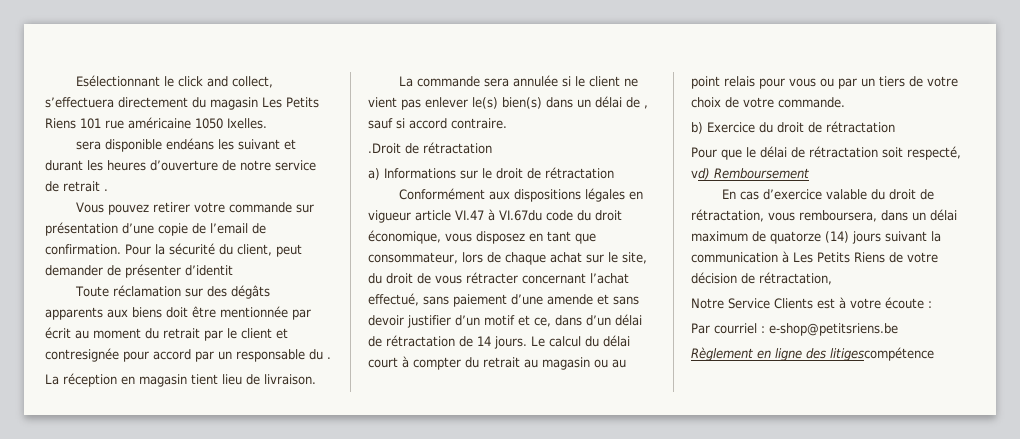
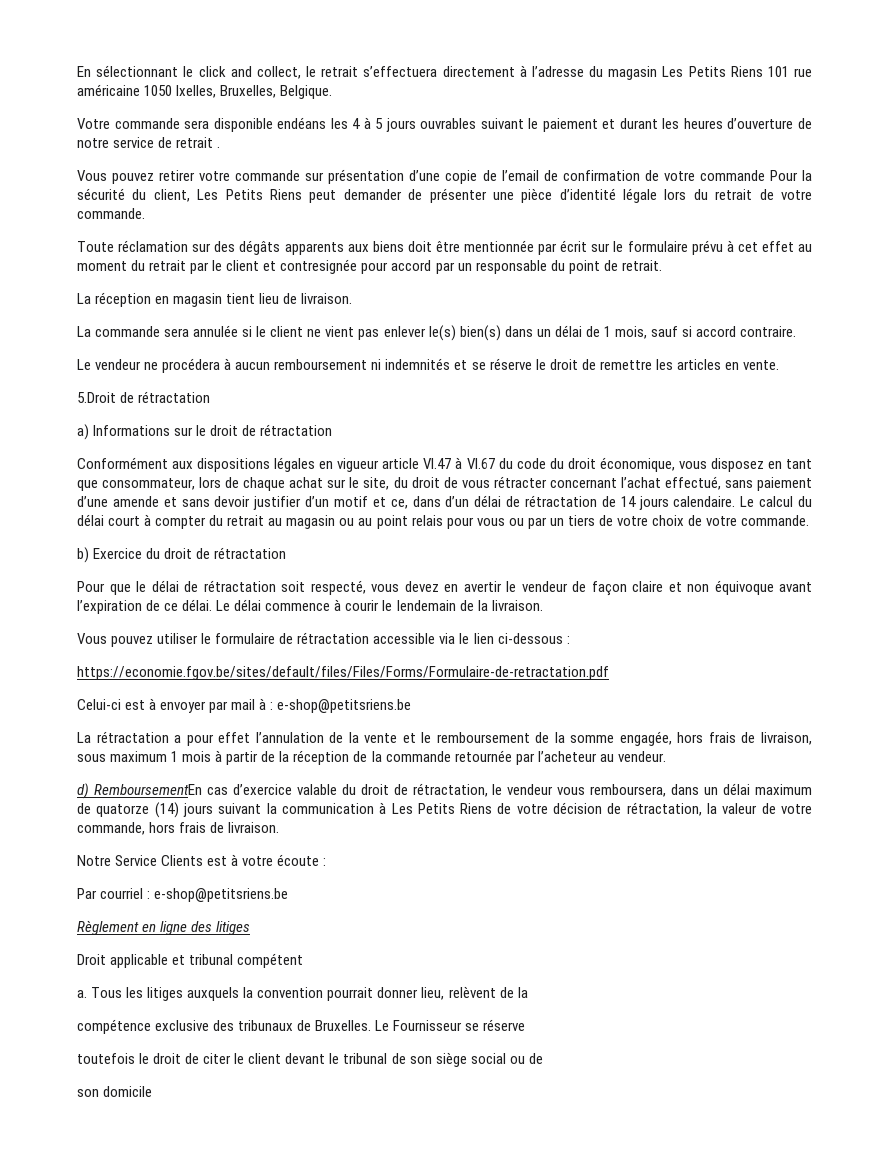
[76,75,161,87] Esélectionnant -> [77,65,179,77] En sélectionnant
[45,97,188,108] s’effectuera directement -> [306,65,584,77] le retrait s’effectuera directement à l’adresse
[227,118,267,129] [76,138,281,152] Ixelles. // sera disponible endéans les suivant -> [176,85,333,99] [77,117,598,132] Ixelles, Bruxelles, Belgique. // Votre commande sera disponible endéans les 4 à 5 jours ouvrables suivant le paiement
[45,244,121,255] confirmation. -> [562,170,765,181] confirmation de votre commande
(272, 250) none -> [197,189,302,200] Les Petits Riens
[185,265,233,276] d’identit -> [492,188,813,203] [77,208,145,219] une pièce d’identité légale lors du retrait de votre commande.
(71, 333) none -> [591,240,794,255] sur le formulaire prévu à cet effet
[327,357,331,359] . -> [568,260,662,274] point de retrait.
[644,105,648,109] , -> [603,326,647,339] 1 mois,
[368,143,401,154] .Droit -> [77,358,779,373] [77,392,116,403] Le vendeur ne procédera à aucun remboursement ni indemnités et se réserve le droit de remettre les articles en vente. // 5.Droit
[499,210,542,221] VI.67du -> [466,458,513,469] VI.67 du
[494,336,527,349] jours. -> [638,496,736,510] jours calendaire.
[691,168,809,180] [722,189,737,199] vd) Remboursement // En -> [371,580,812,596] [77,599,543,614] [77,632,570,647] [77,666,609,680] [77,698,412,713] [77,731,812,746] [77,750,666,765] [77,783,202,799] vous devez en avertir le vendeur de façon claire et non équivoque avant l’expiration de ce délai. Le délai commence à courir le lendemain de la livraison. // Vous pouvez utiliser le formulaire de rétractation accessible via le lien ci-dessous : // https://economie.fgov.be/sites/default/files/Files/Forms/Formulaire-de-retractation.pdf // Celui-ci est à envoyer par mail à : e-shop@petitsriens.be // La rétractation a pour effet l’annulation de la vente et le remboursement de la somme engagée, hors frais de livraison, sous maximum 1 mois à partir de la réception de la commande retournée par l’acheteur au vendeur. // d) RemboursementEn
(764, 215) none -> [492,784,554,795] le vendeur
(832, 278) none -> [707,803,812,814] [77,822,280,835] la valeur de votre commande, hors frais de livraison.
[830,347,934,361] litigescompétence -> [216,921,251,935] [77,953,304,968] [77,986,528,1001] [77,1019,526,1034] [77,1052,543,1067] [77,1086,153,1097] litiges // Droit applicable et tribunal compétent // a. Tous les litiges auxquels la convention pourrait donner lieu, relèvent de la // compétence exclusive des tribunaux de Bruxelles. Le Fournisseur se réserve // toutefois le droit de citer le client devant le tribunal de son siège social ou de // son domicile

